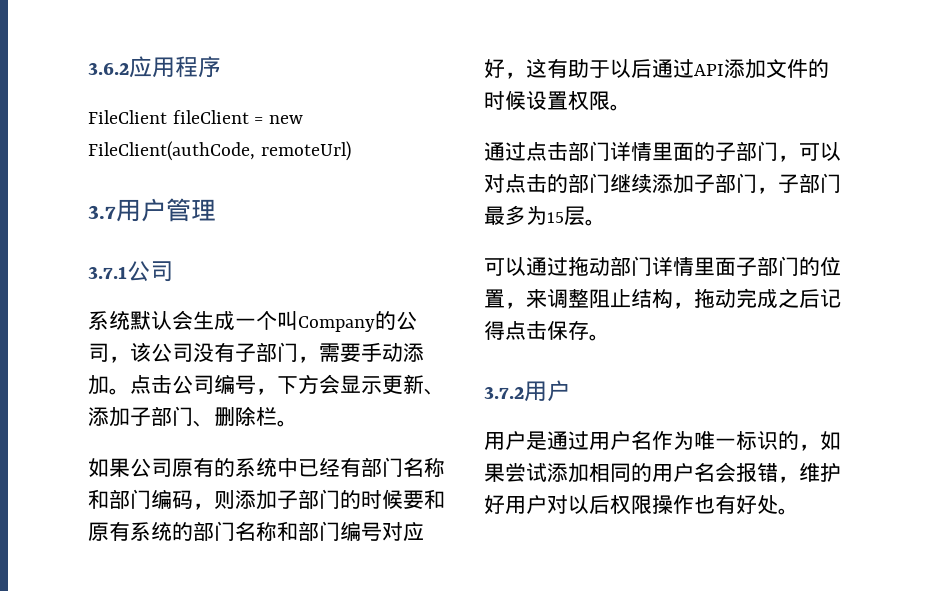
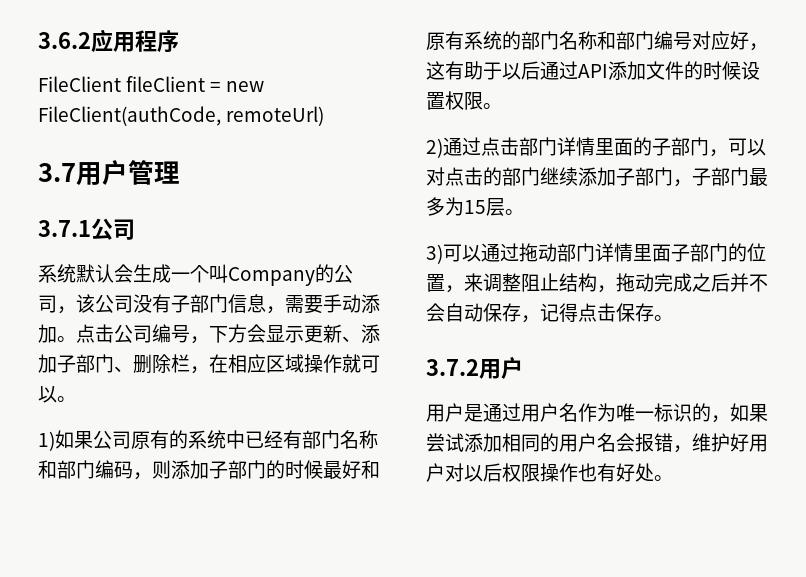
(298, 352) none -> [228,294,266,313] 信息
[277,420,298,427] 。 // -> [190,354,380,374] [38,386,76,403] [38,431,55,451] ，在相应区域操作就可以。 // 1)
[403,490,424,509] 要 -> [323,460,361,479] 最好
(631, 107) none -> [426,138,443,158] 2)
(606, 222) none -> [426,244,443,264] 3)
(820, 298) none -> [730,273,768,292] [426,303,540,323] 并不会自动保存，

